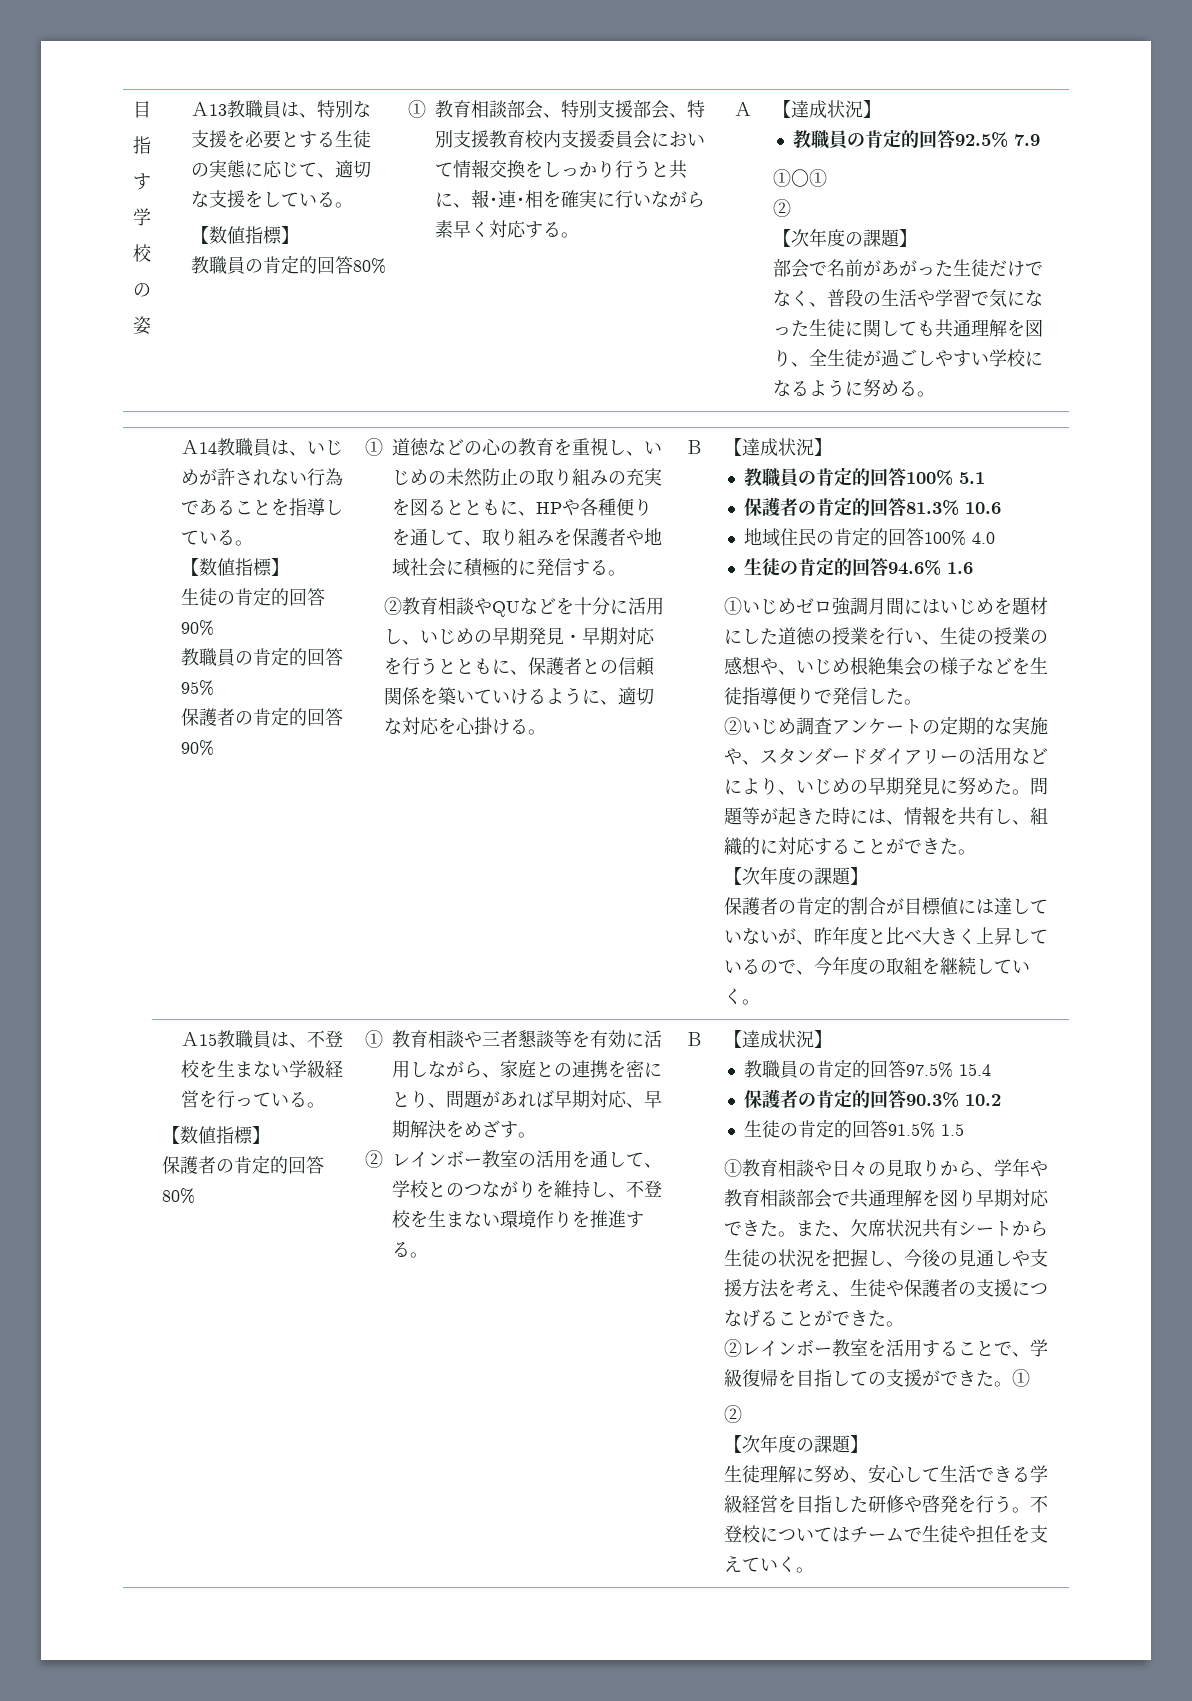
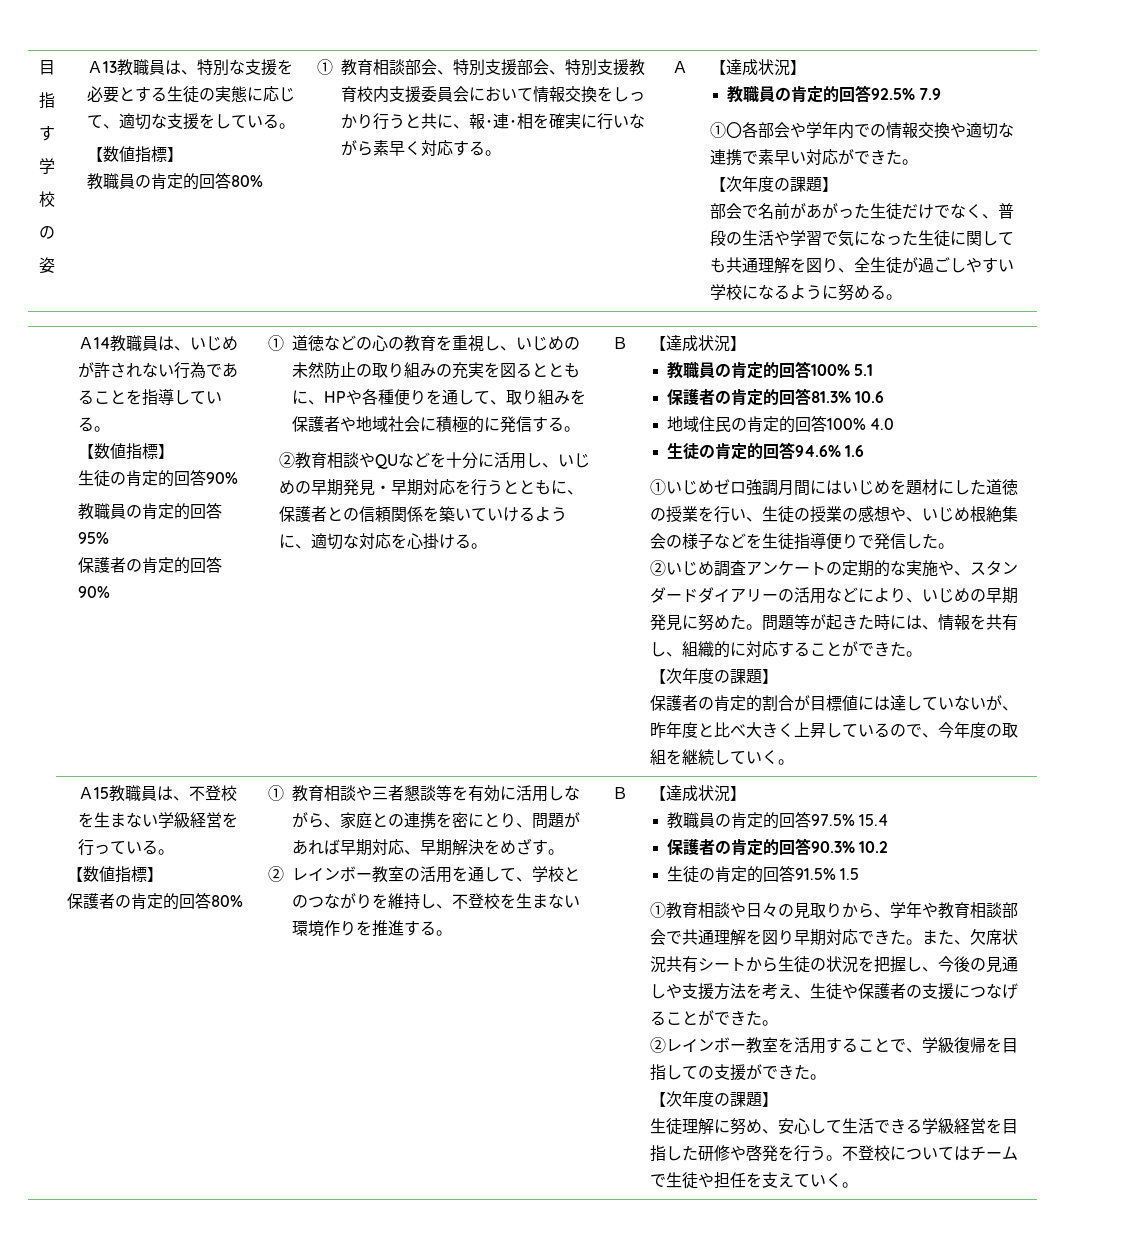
[809,169,828,187] [773,199,792,217] ① // ② -> [741,122,1014,139] [709,149,918,166] 各部会や学年内での情報交換や適切な連携で素早い対応ができた。
[1012,1369,1031,1387] [724,1405,743,1423] ① // ② -> (826, 1077) none

